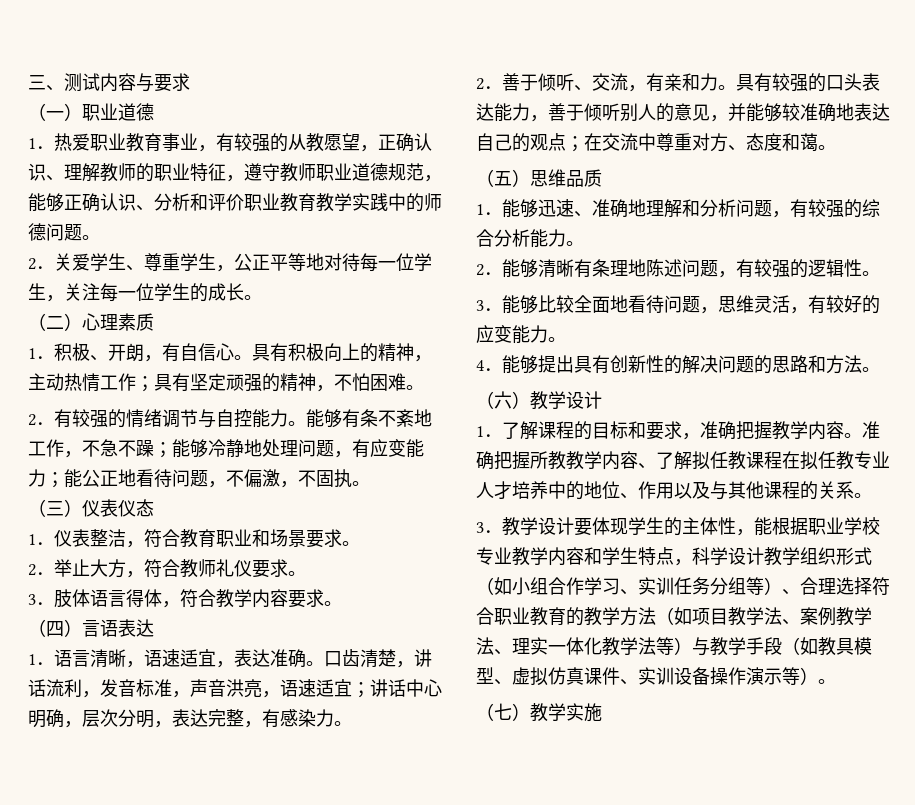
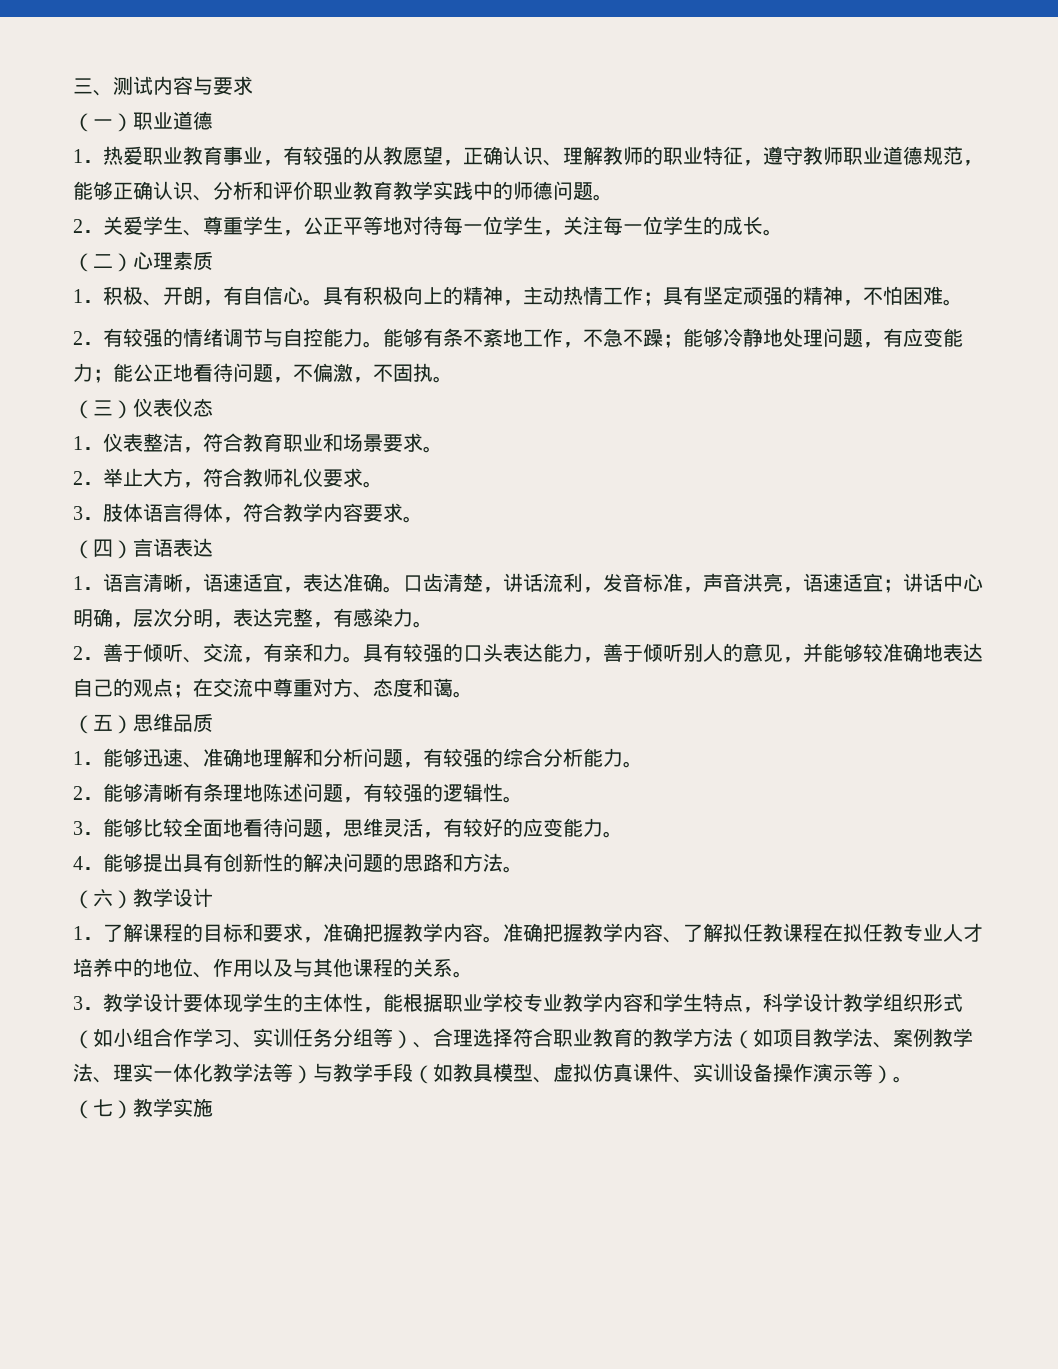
[530,451,566,470] 所教 -> (583, 932) none

